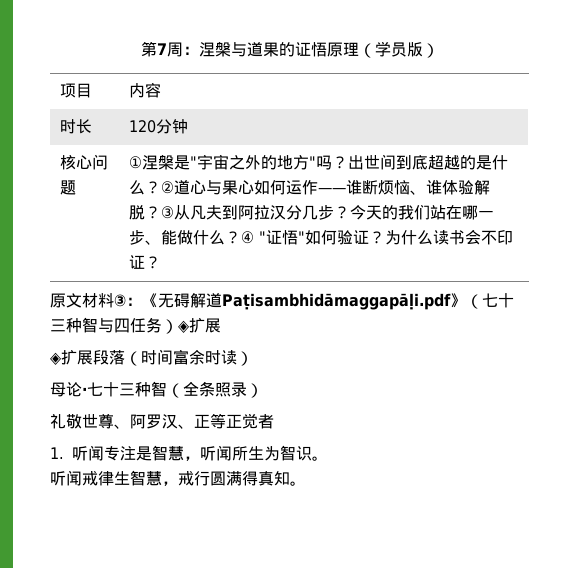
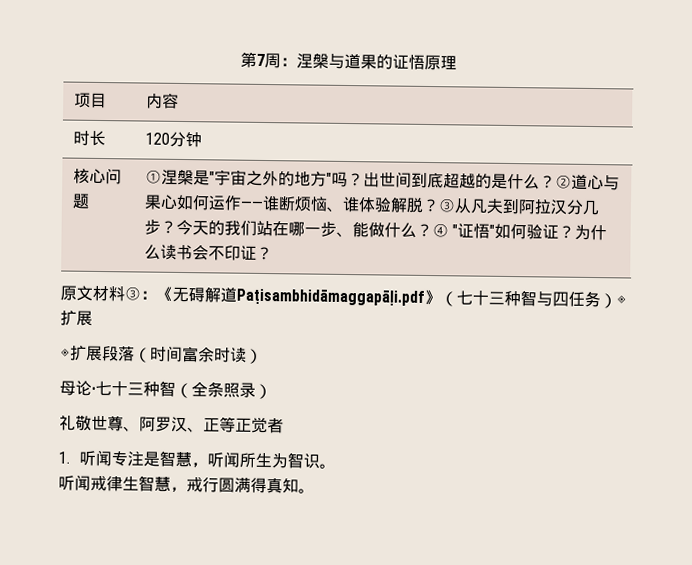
[358,41,439,58] （学员版） -> (457, 62) none

